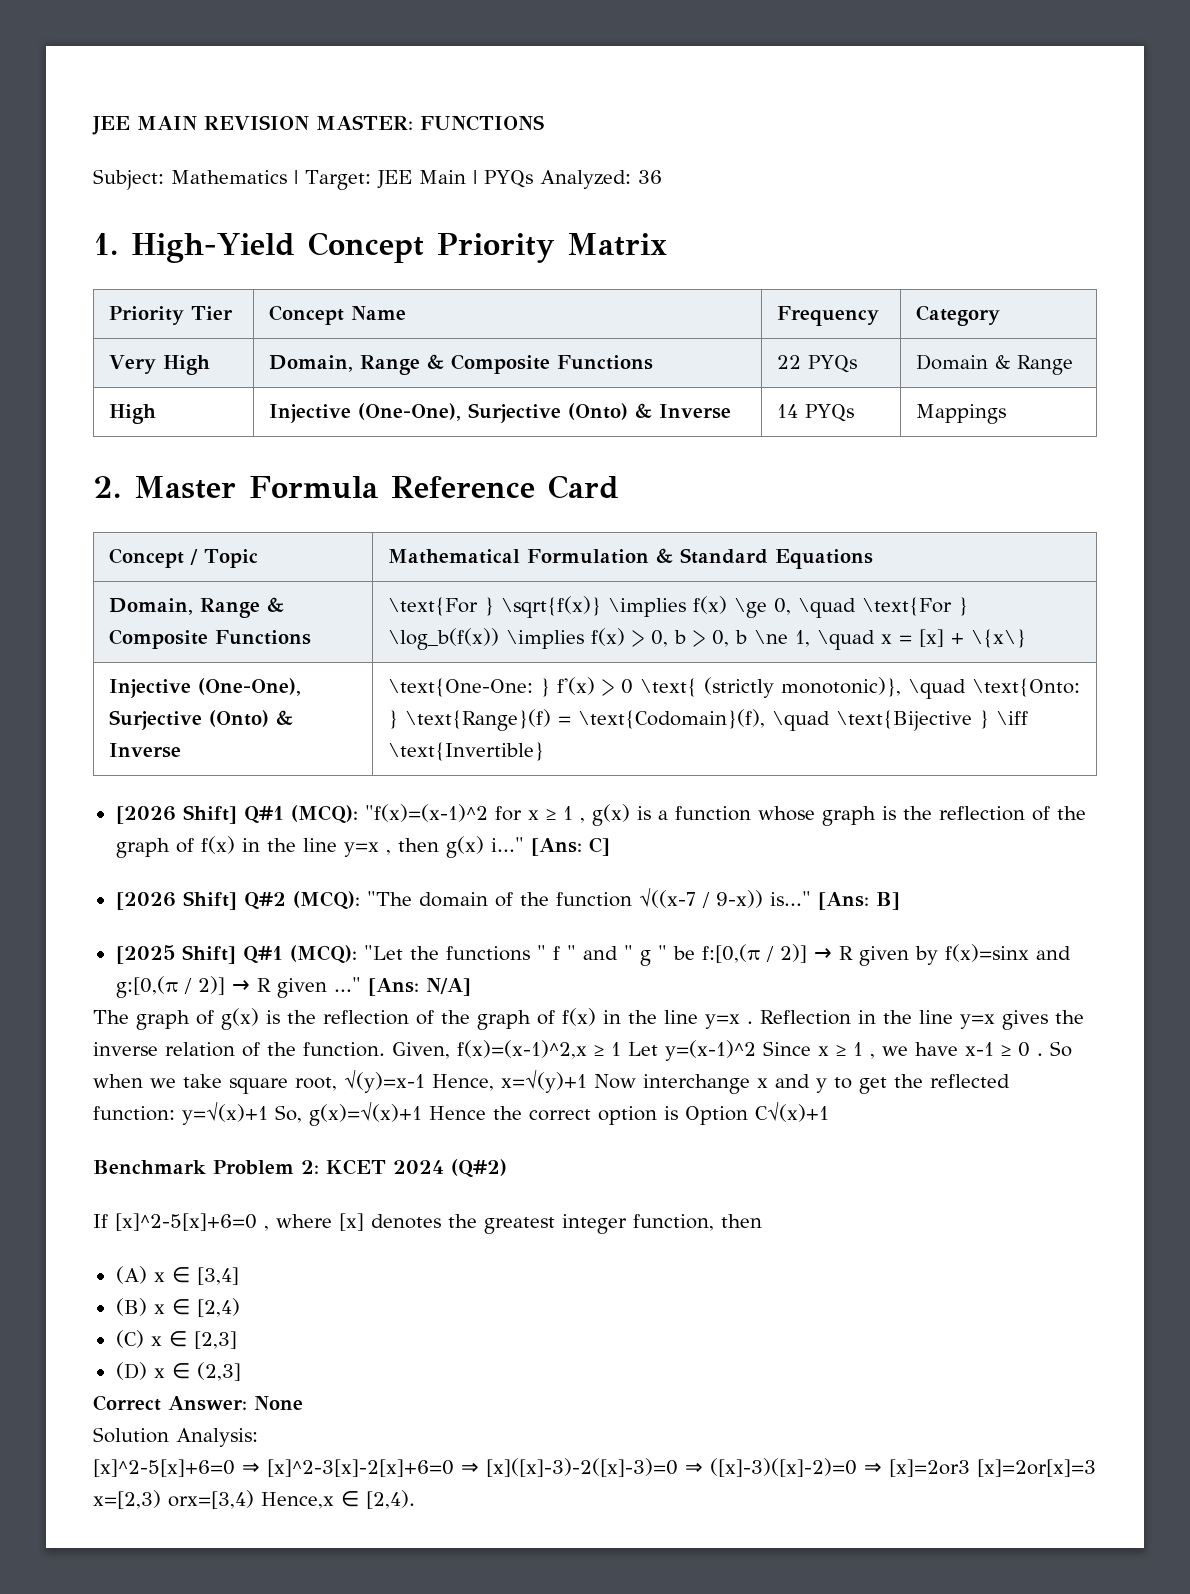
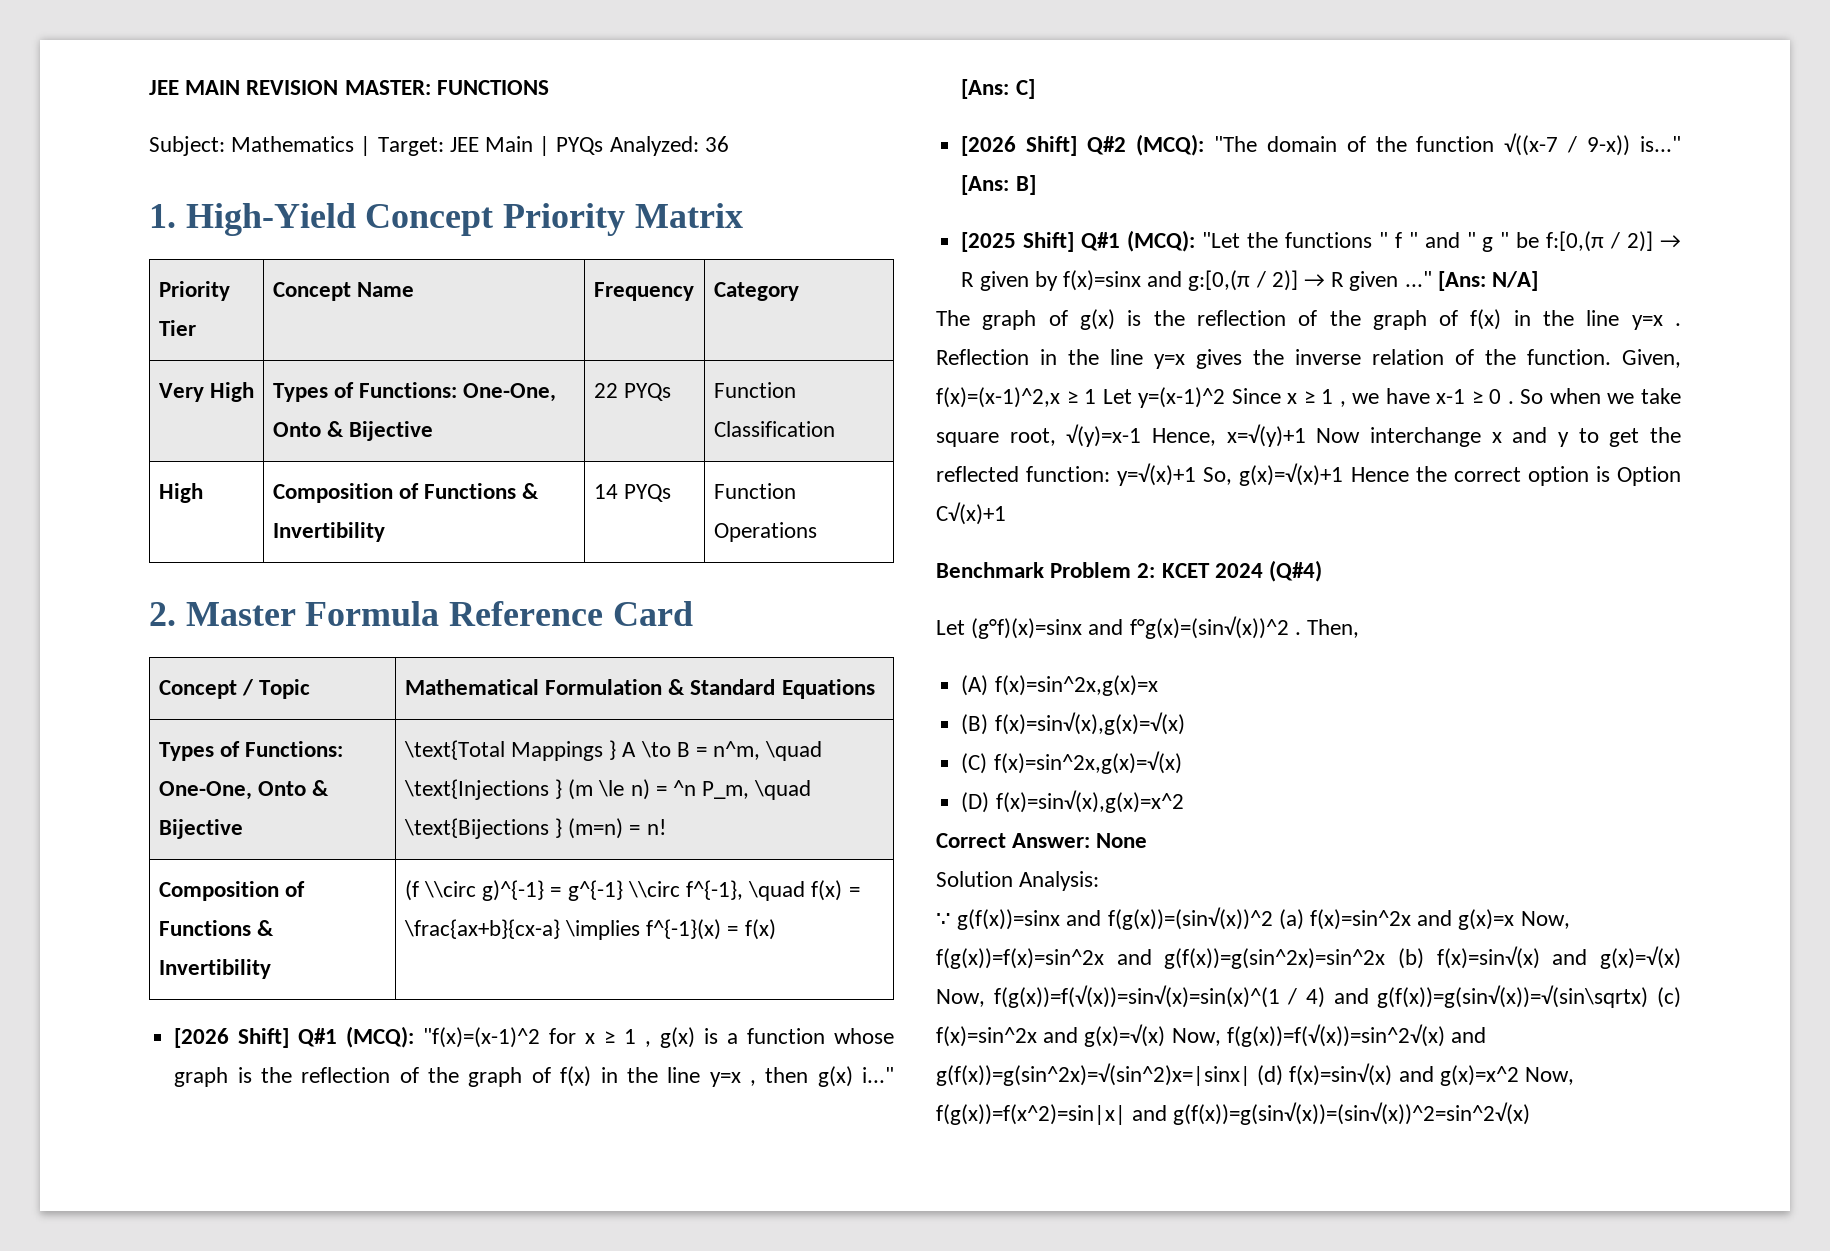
[269,354,654,375] [777,355,858,373] [916,354,1074,375] [109,404,157,424] [269,403,732,423] Domain, Range & Composite Functions | 22 PYQs | Domain & Range // High | Injective (One-One), Surjective (Onto) & Inverse -> [272,382,557,402] [272,421,434,441] [593,383,671,401] [713,382,796,398] [713,421,835,437] [158,483,203,503] [272,483,540,503] [272,522,385,542] Types of Functions: One-One, Onto & Bijective | 22 PYQs | Function Classification // High | Composition of Functions & Invertibility
[916,404,1007,424] Mappings -> [713,483,796,499] [713,522,817,542] Function Operations
[109,597,285,618] [109,629,312,649] [388,596,969,618] [388,628,1027,650] [109,678,302,698] [109,710,294,730] [109,743,182,758] [388,677,1081,699] [388,709,1029,731] [388,742,545,761] Domain, Range & Composite Functions | \text{For } \sqrt{f(x)} \implies f(x) \ge 0, \quad \text{For } \log_b(f(x)) \implies f(x) > 0, b > 0, b \ne 1, \quad x = [x] + \{x\} // Injective (One-One), Surjective (Onto) & Inverse | \text{One-One: } f'(x) > 0 \text{ (strictly monotonic)}, \quad \text{Onto: } \text{Range}(f) = \text{Codomain}(f), \quad \text{Bijective } \iff \text{Invertible} -> [158,741,344,761] [158,780,330,800] [158,819,243,839] [403,740,823,761] [403,779,812,800] [403,818,666,839] [158,881,305,901] [158,920,274,936] [158,959,271,979] [404,880,860,901] [403,919,776,940] Types of Functions: One-One, Onto & Bijective | \text{Total Mappings } A \to B = n^m, \quad \text{Injections } (m \le n) = ^n P_m, \quad \text{Bijections } (m=n) = n! // Composition of Functions & Invertibility | (f \\circ g)^{-1} = g^{-1} \\circ f^{-1}, \quad f(x) = \frac{ax+b}{cx-a} \implies f^{-1}(x) = f(x)
[451,1159,507,1178] [93,1213,762,1234] [115,1266,239,1285] [115,1298,240,1317] [115,1330,237,1349] [115,1362,241,1381] (Q#2) // If [x]^2-5[x]+6=0 , where [x] denotes the greatest integer function, then // (A) x ∈ [3,4] // (B) x ∈ [2,4) // (C) x ∈ [2,3] // (D) x ∈ (2,3] -> [1269,560,1323,582] [936,616,1360,639] [961,675,1158,696] [961,712,1185,735] [961,751,1182,774] [961,790,1184,813] (Q#4) // Let (g°f)(x)=sinx and f°g(x)=(sin√(x))^2 . Then, // (A) f(x)=sin^2x,g(x)=x // (B) f(x)=sin√(x),g(x)=√(x) // (C) f(x)=sin^2x,g(x)=√(x) // (D) f(x)=sin√(x),g(x)=x^2
[93,1458,1096,1477] [93,1490,415,1509] [x]^2-5[x]+6=0 ⇒ [x]^2-3[x]-2[x]+6=0 ⇒ [x]([x]-3)-2([x]-3)=0 ⇒ ([x]-3)([x]-2)=0 ⇒ [x]=2or3 [x]=2or[x]=3 x=[2,3) orx=[3,4) Hence,x ∈ [2,4). -> [936,907,1570,930] [936,946,1681,969] [936,985,1681,1008] [936,1024,1487,1047] [936,1063,1575,1086] [936,1102,1531,1125] ∵ g(f(x))=sinx and f(g(x))=(sin√(x))^2 (a) f(x)=sin^2x and g(x)=x Now, f(g(x))=f(x)=sin^2x and g(f(x))=g(sin^2x)=sin^2x (b) f(x)=sin√(x) and g(x)=√(x) Now, f(g(x))=f(√(x))=sin√(x)=sin(x)^(1 / 4) and g(f(x))=g(sin√(x))=√(sin\sqrtx) (c) f(x)=sin^2x and g(x)=√(x) Now, f(g(x))=f(√(x))=sin^2√(x) and g(f(x))=g(sin^2x)=√(sin^2)x=|sinx| (d) f(x)=sin√(x) and g(x)=x^2 Now, f(g(x))=f(x^2)=sin|x| and g(f(x))=g(sin√(x))=(sin√(x))^2=sin^2√(x)

